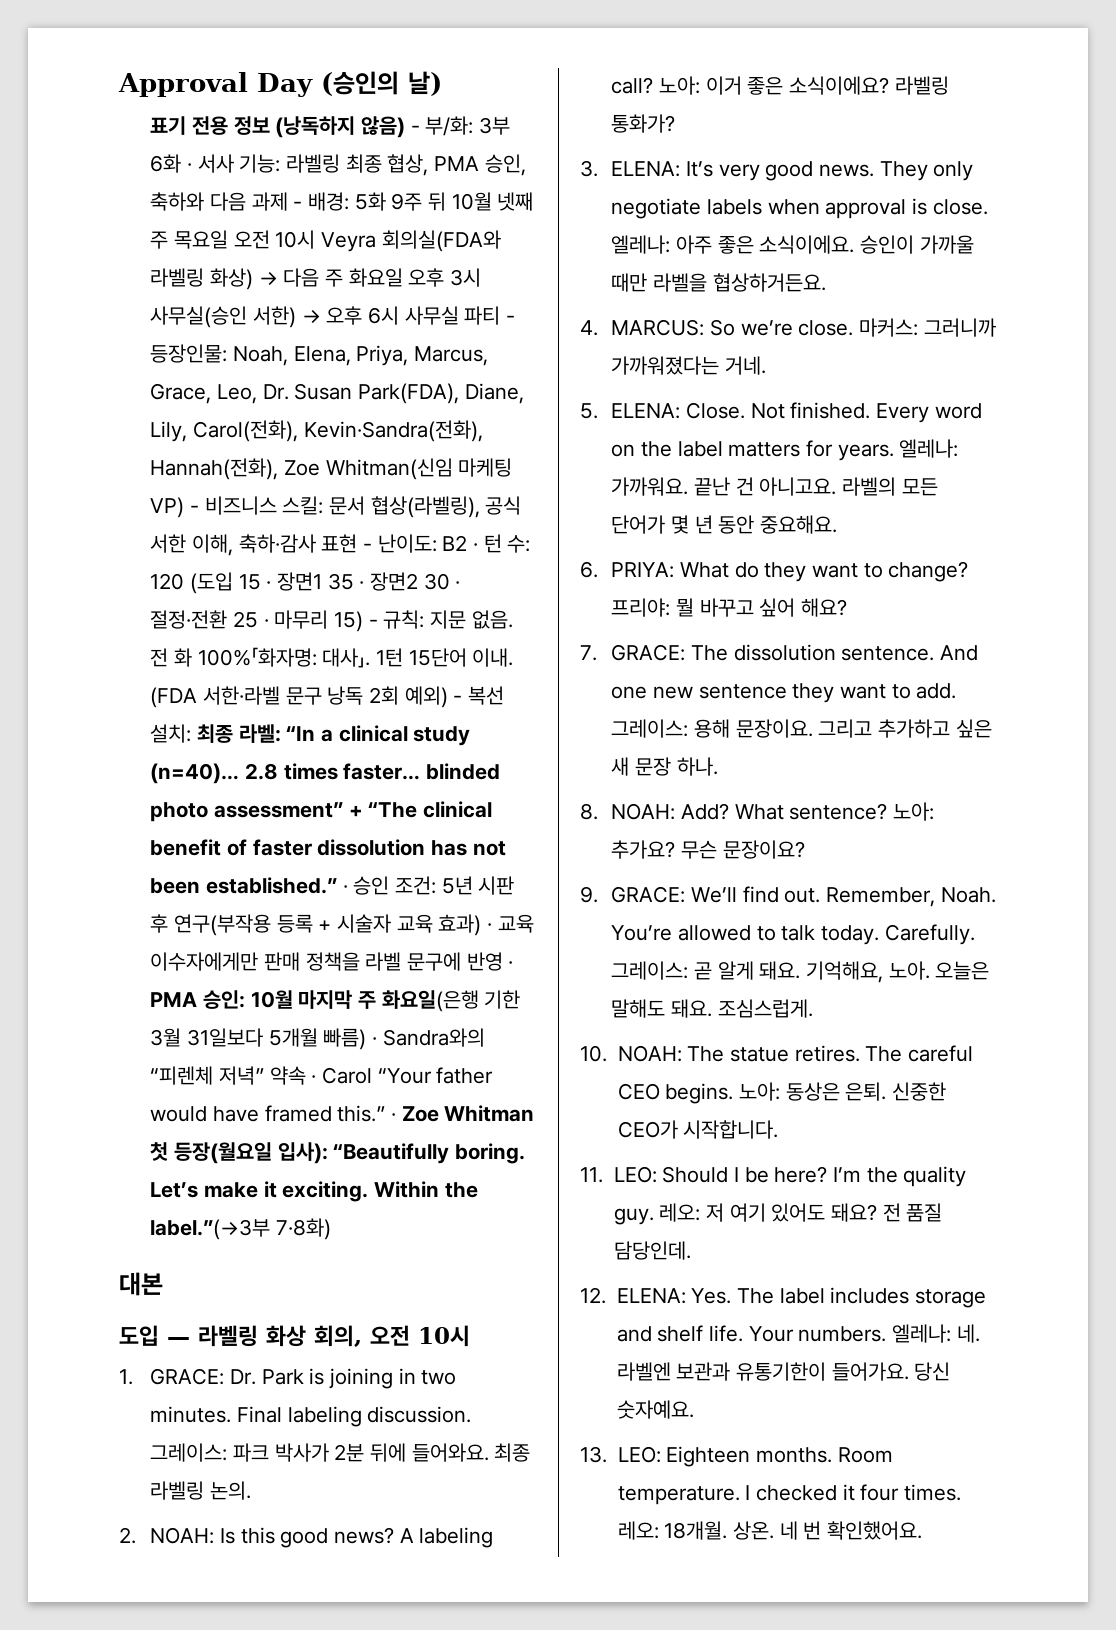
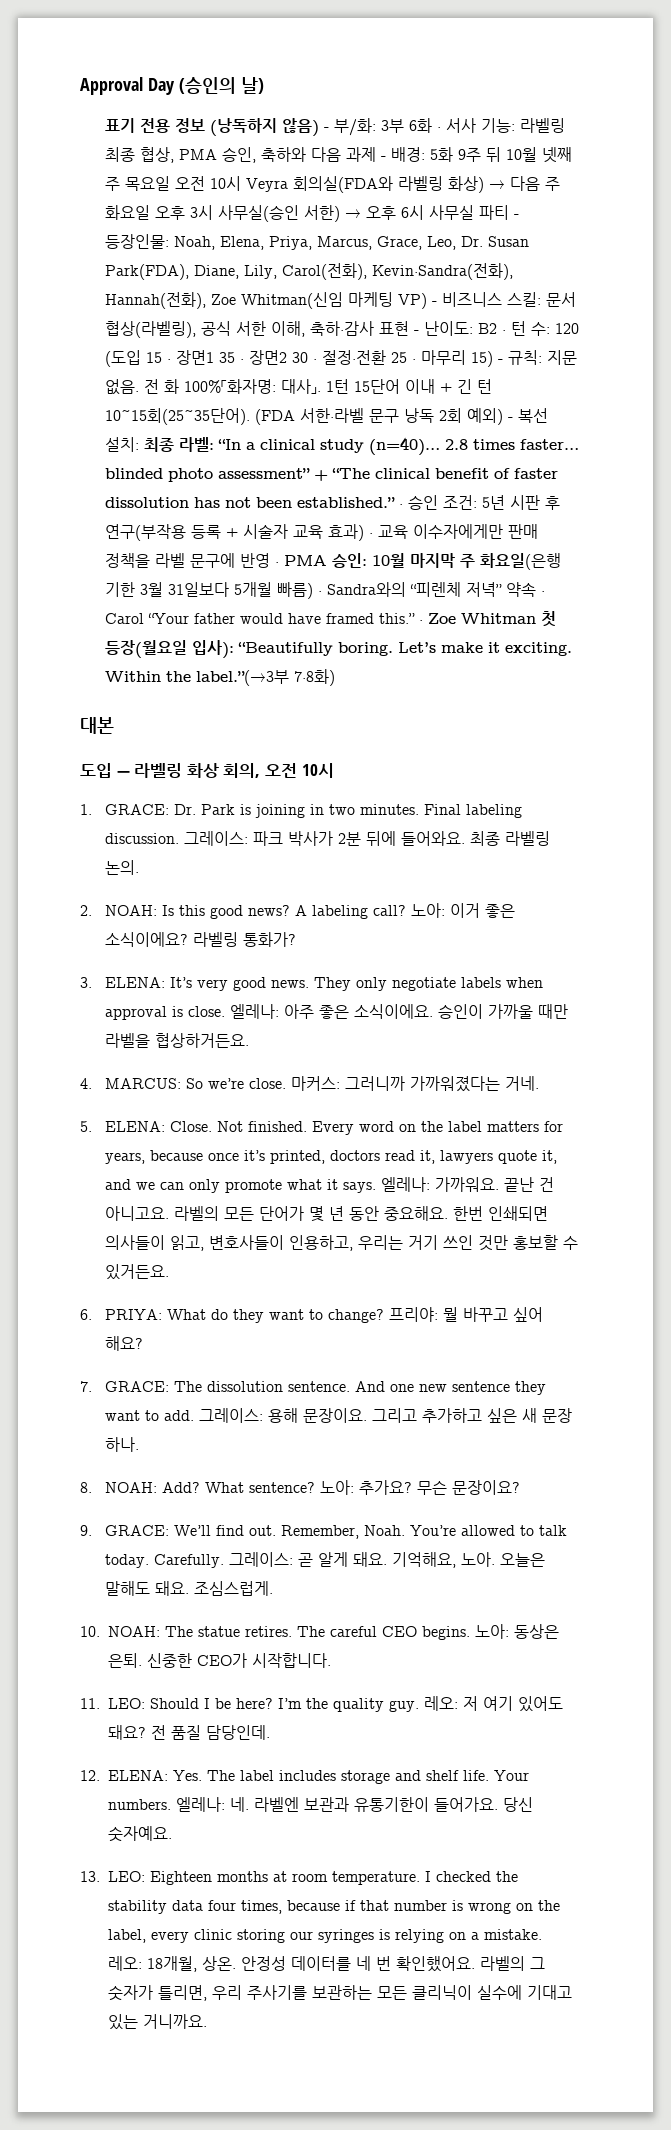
[472,648,514,667] 이내. -> [405,379,493,394] [105,408,251,425] 이내 + 긴 턴 10~15회(25~35단어).
[837,444,894,461] years. -> [105,1150,558,1164] [105,1179,377,1193] years, because once it’s printed, doctors read it, lawyers quote it, and we can only promote what it says.
(838, 524) none -> [453,1206,549,1221] [105,1235,579,1251] [105,1264,170,1280] 한번 인쇄되면 의사들이 읽고, 변호사들이 인용하고, 우리는 거기 쓰인 것만 홍보할 수 있거든요.
[755,1447,893,1463] [617,1484,961,1505] [617,1521,922,1540] months. Room temperature. I checked it four times. 레오: 18개월. 상온. 네 번 확인했어요. -> [217,1871,518,1885] [108,1900,560,1914] [108,1929,542,1943] [108,1956,545,1972] [108,1985,572,2001] [108,2014,207,2030] months at room temperature. I checked the stability data four times, because if that number is wrong on the label, every clinic storing our syringes is relying on a mistake. 레오: 18개월, 상온. 안정성 데이터를 네 번 확인했어요. 라벨의 그 숫자가 틀리면, 우리 주사기를 보관하는 모든 클리닉이 실수에 기대고 있는 거니까요.

